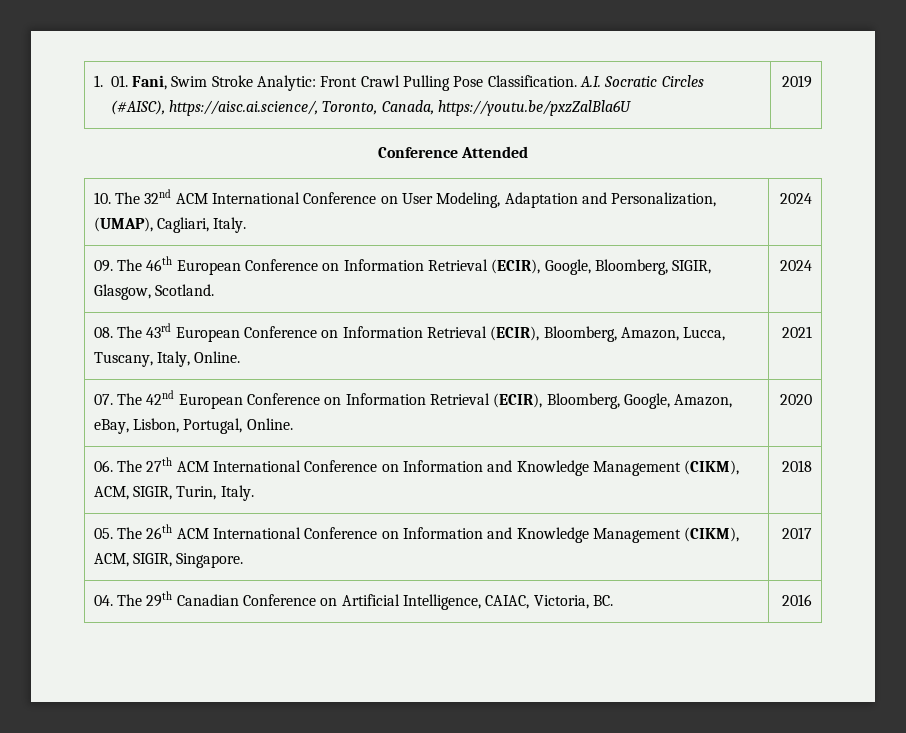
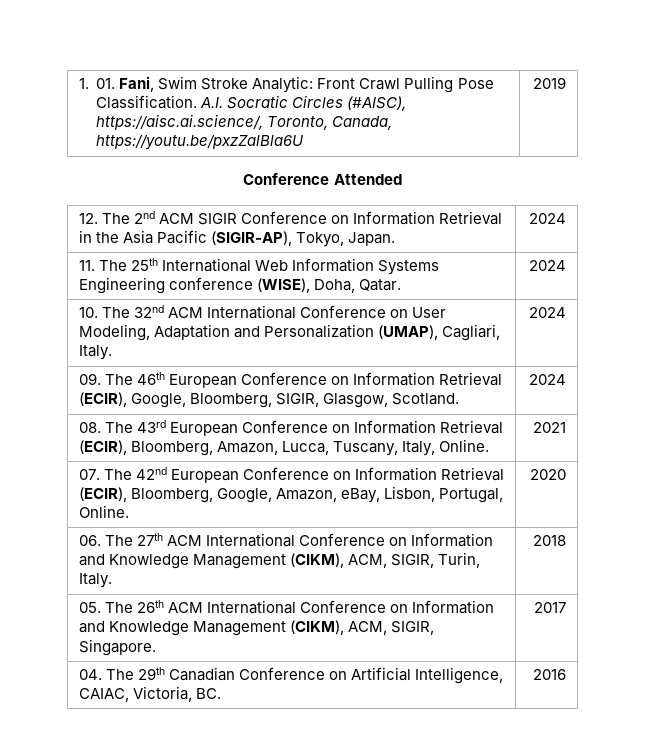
(529, 152) none -> [78,211,503,225] [78,230,395,247] [529,213,567,224] [78,258,439,275] [78,277,401,294] [529,260,567,271] // 12. The 2nd ACM SIGIR Conference on Information Retrieval in the Asia Pacific (SIGIR-AP), Tokyo, Japan. | 2024 // 11. The 25th International Web Information Systems Engineering conference (WISE), Doha, Qatar. | 2024
[611,192,717,207] Personalization, -> [263,324,374,338] Personalization

